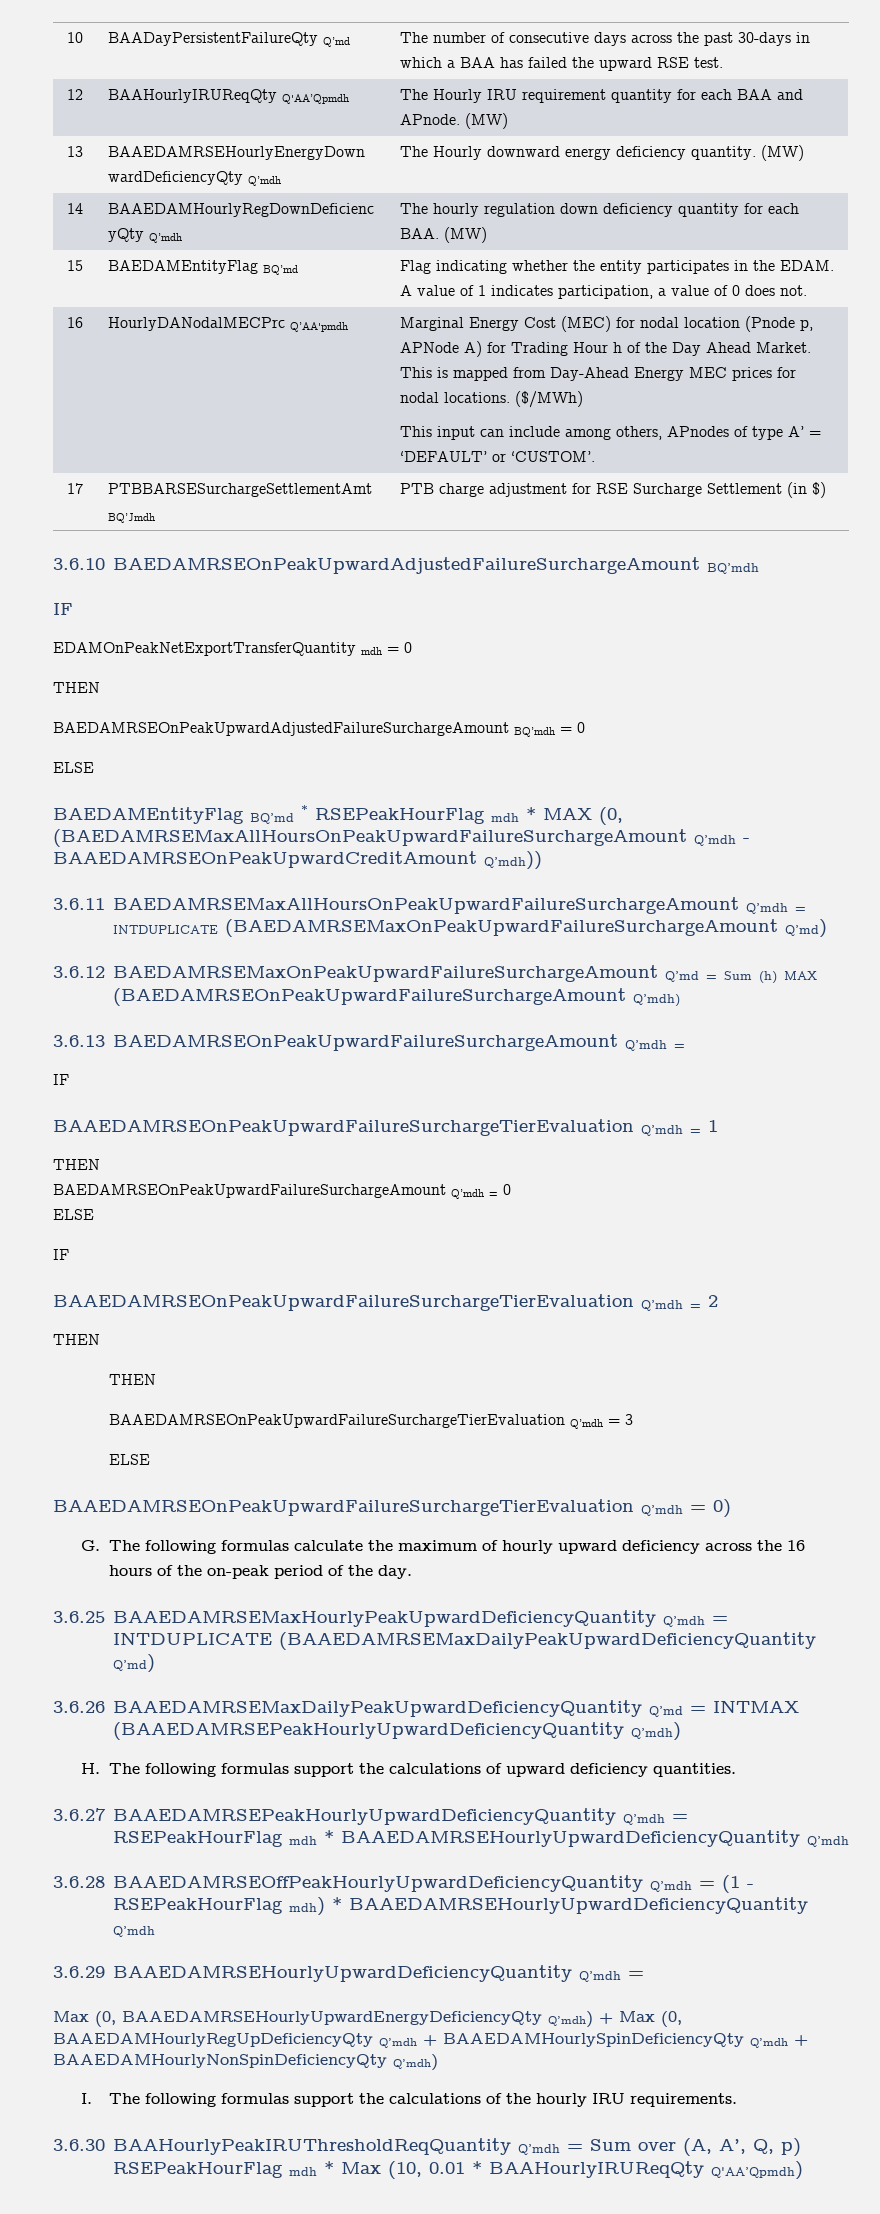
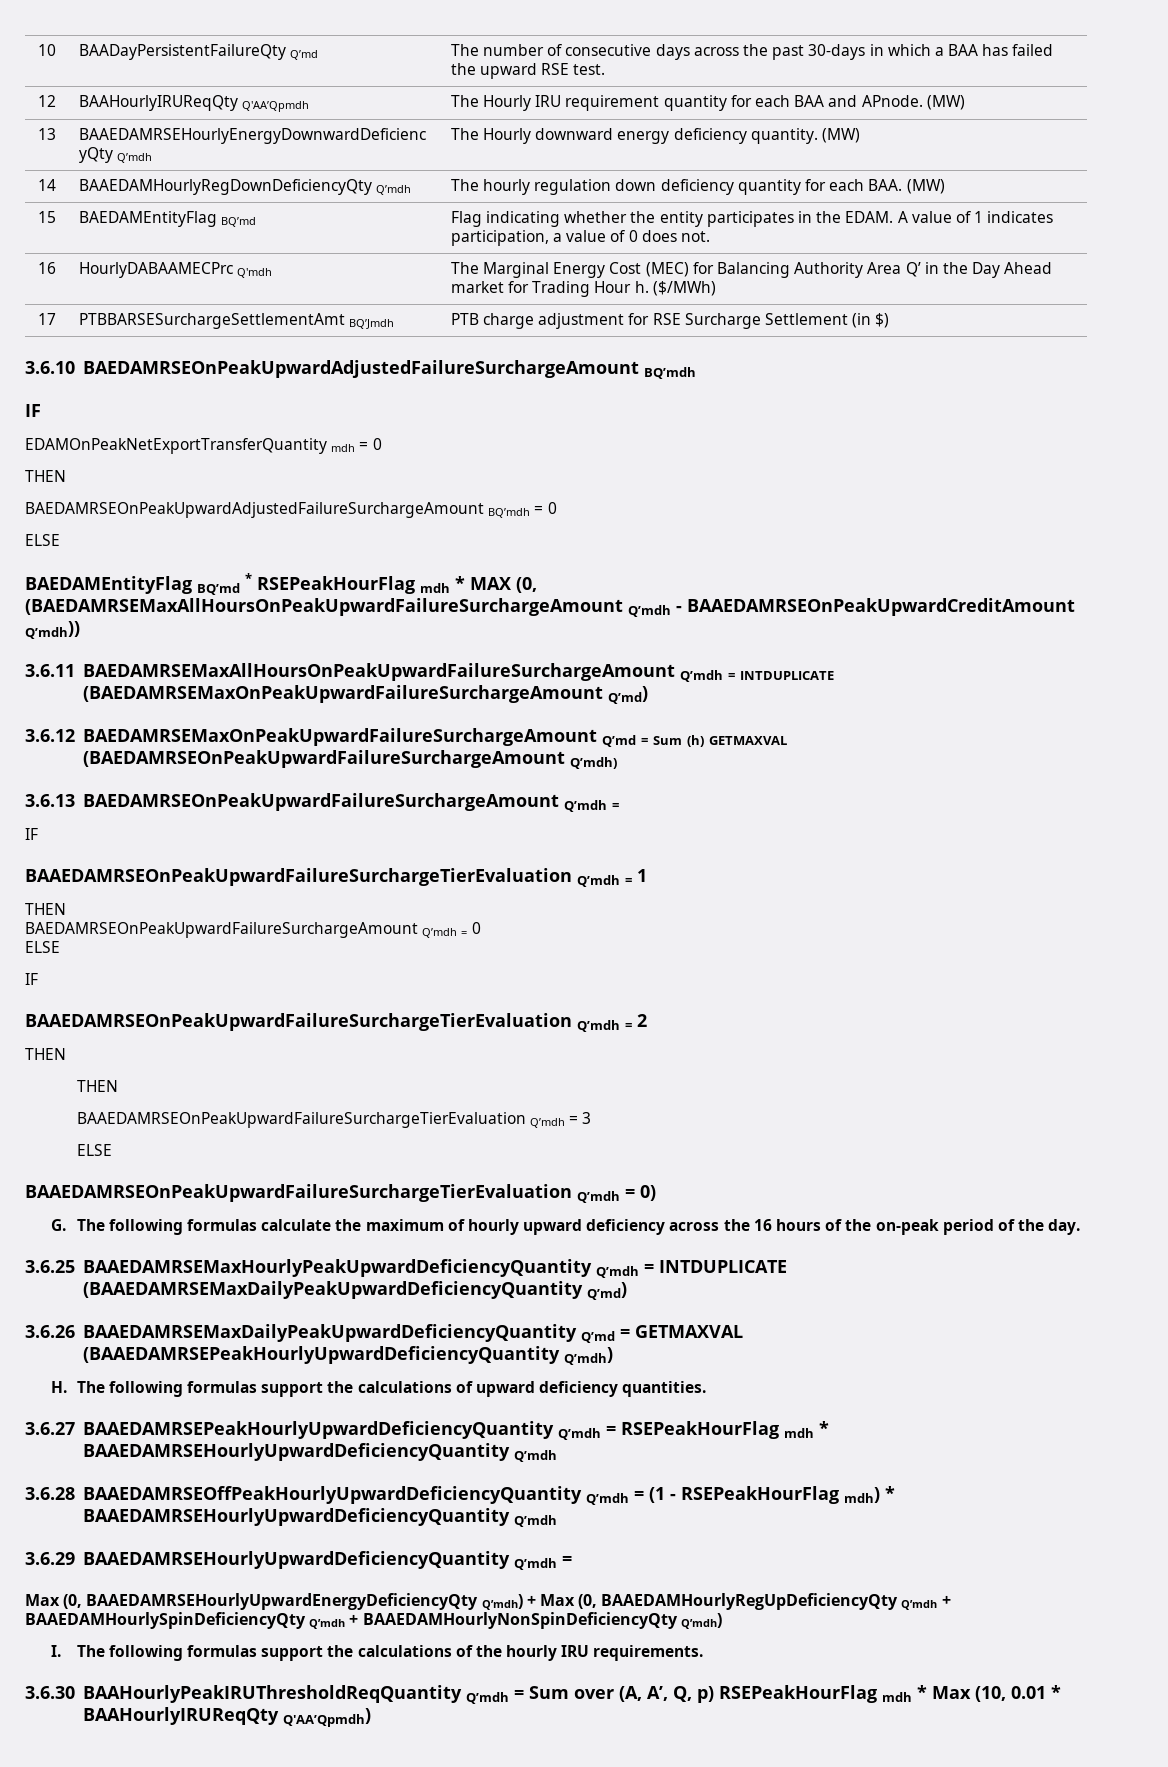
[107,317,348,332] HourlyDANodalMECPrc Q’AA'pmdh | -> [78,262,273,278] [450,262,479,274] HourlyDABAAMECPrc Q'mdh | The
[639,316,813,332] [399,341,811,357] [399,367,796,381] [399,391,583,408] [399,426,821,440] [399,451,595,462] nodal location (Pnode p, APNode A) for Trading Hour h of the Day Ahead Market. This is mapped from Day-Ahead Energy MEC prices for nodal locations. ($/MWh) // This input can include among others, APnodes of type A’ = ‘DEFAULT’ or ‘CUSTOM’. -> [716,262,1053,278] [450,281,716,297] Balancing Authority Area Q’ in the Day Ahead market for Trading Hour h. ($/MWh)
[784,971,817,980] MAX -> [708,736,787,745] GETMAXVAL
[713,1700,799,1713] INTMAX -> [634,1325,743,1338] GETMAXVAL

